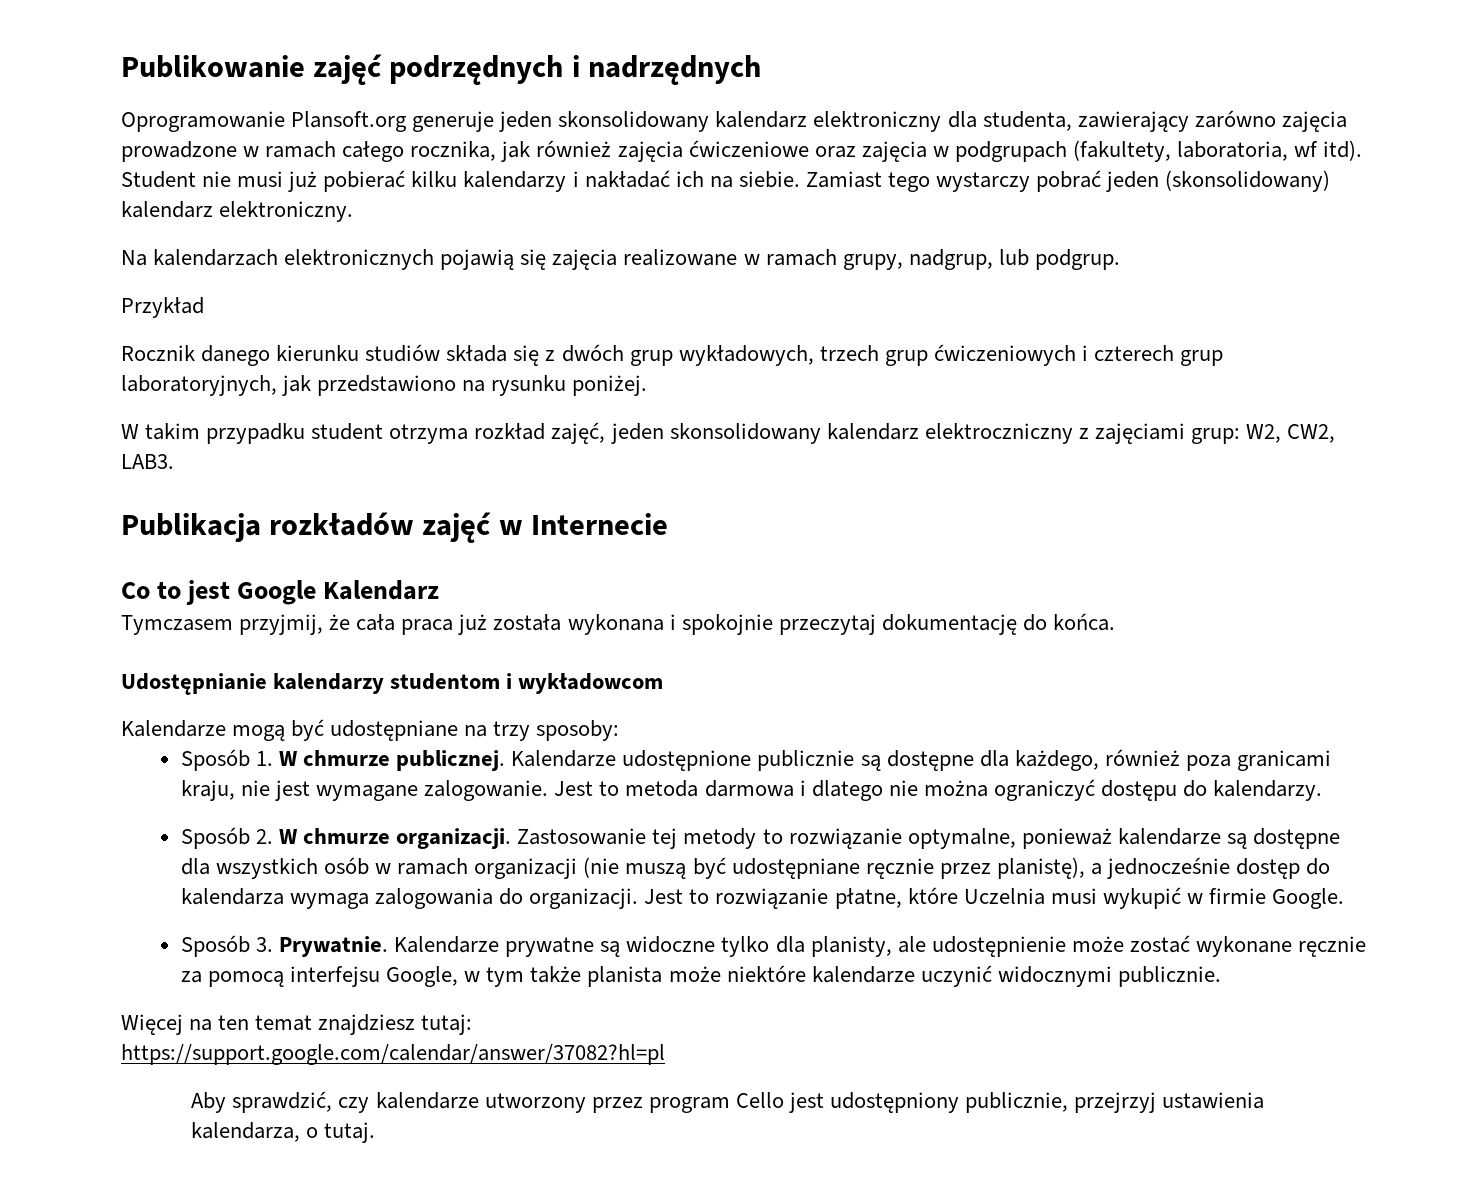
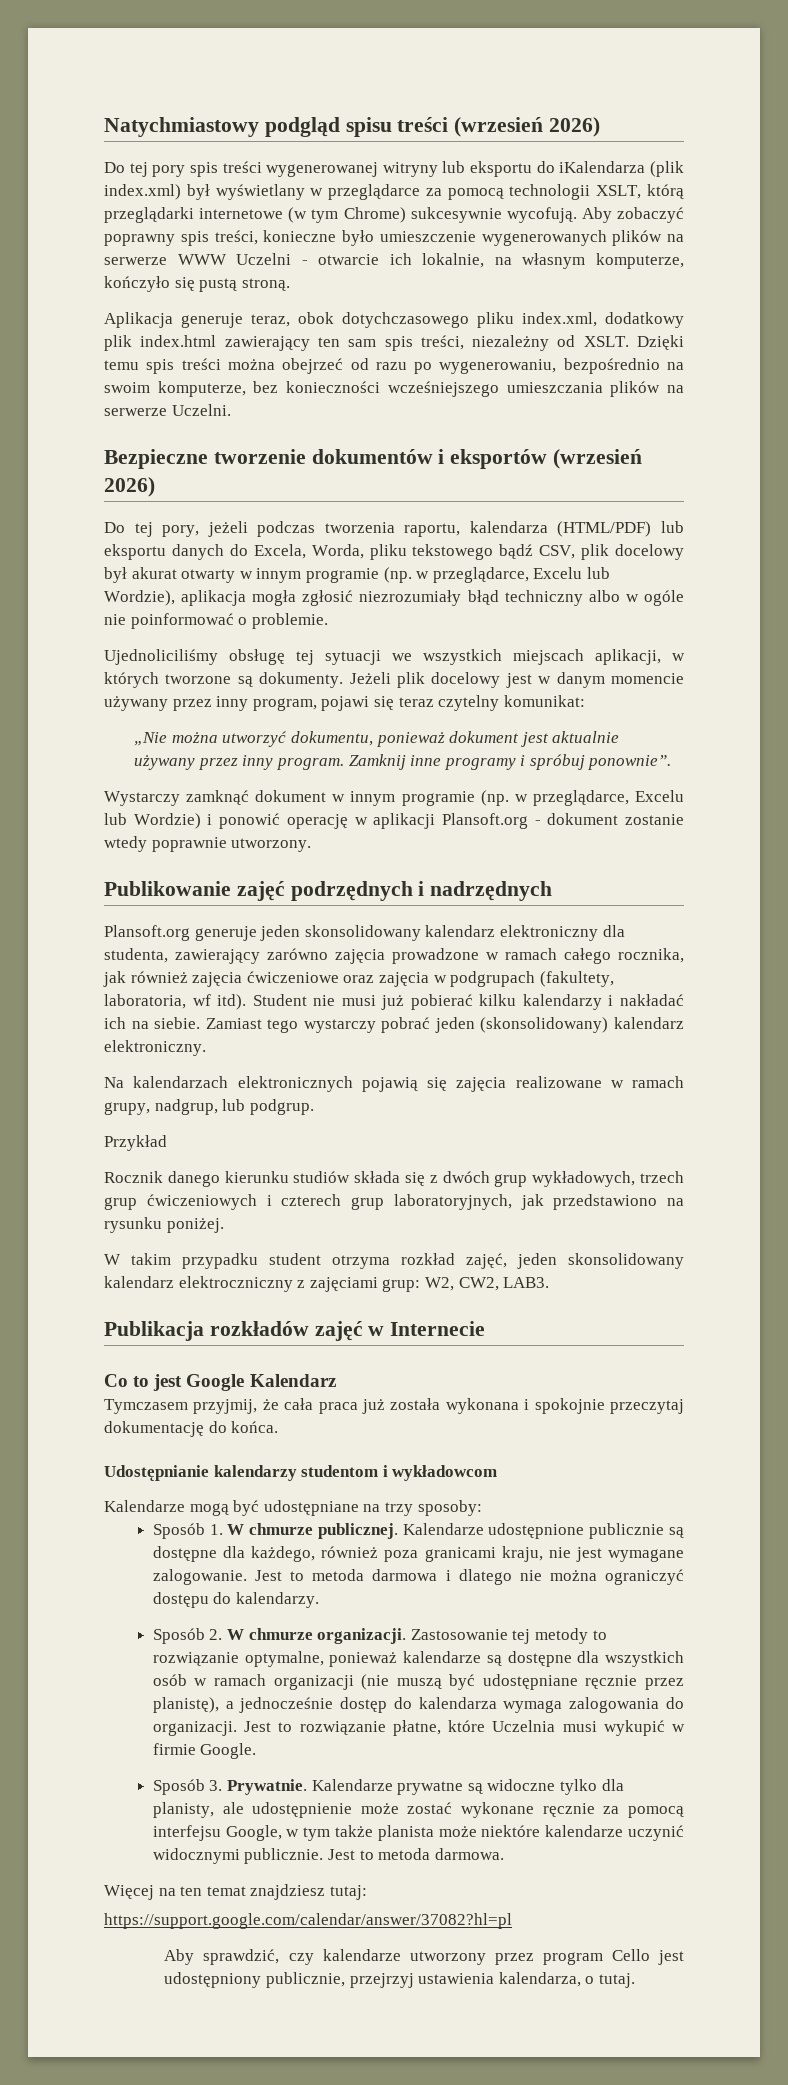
(121, 66) none -> [104,117,601,137] [104,161,684,177] [104,184,684,200] [104,207,684,223] [104,230,684,246] [104,253,684,269] [104,276,290,292] [104,312,684,328] [104,335,684,351] [104,358,684,374] [104,381,684,397] [104,404,231,416] [104,449,643,469] [104,477,155,497] [104,521,684,537] [104,544,684,560] [104,567,610,583] [104,590,684,606] [104,613,328,629] [104,649,685,665] [104,672,684,688] [104,695,585,711] [134,731,620,747] [134,754,672,770] [104,790,684,806] [104,813,684,829] [104,836,312,852] Natychmiastowy podgląd spisu treści (wrzesień 2026) // Do tej pory spis treści wygenerowanej witryny lub eksportu do iKalendarza (plik index.xml) był wyświetlany w przeglądarce za pomocą technologii XSLT, którą przeglądarki internetowe (w tym Chrome) sukcesywnie wycofują. Aby zobaczyć poprawny spis treści, konieczne było umieszczenie wygenerowanych plików na serwerze WWW Uczelni - otwarcie ich lokalnie, na własnym komputerze, kończyło się pustą stroną. // Aplikacja generuje teraz, obok dotychczasowego pliku index.xml, dodatkowy plik index.html zawierający ten sam spis treści, niezależny od XSLT. Dzięki temu spis treści można obejrzeć od razu po wygenerowaniu, bezpośrednio na swoim komputerze, bez konieczności wcześniejszego umieszczania plików na serwerze Uczelni. // Bezpieczne tworzenie dokumentów i eksportów (wrzesień 2026) // Do tej pory, jeżeli podczas tworzenia raportu, kalendarza (HTML/PDF) lub eksportu danych do Excela, Worda, pliku tekstowego bądź CSV, plik docelowy był akurat otwarty w innym programie (np. w przeglądarce, Excelu lub Wordzie), aplikacja mogła zgłosić niezrozumiały błąd techniczny albo w ogóle nie poinformować o problemie. // Ujednoliciliśmy obsługę tej sytuacji we wszystkich miejscach aplikacji, w których tworzone są dokumenty. Jeżeli plik docelowy jest w danym momencie używany przez inny program, pojawi się teraz czytelny komunikat: // „Nie można utworzyć dokumentu, ponieważ dokument jest aktualnie używany przez inny program. Zamknij inne programy i spróbuj ponownie”. // Wystarczy zamknąć dokument w innym programie (np. w przeglądarce, Excelu lub Wordzie) i ponowić operację w aplikacji Plansoft.org - dokument zostanie wtedy poprawnie utworzony. //
[121,111,285,132] Oprogramowanie -> (553, 891) none
(1221, 976) none -> [328,1848,504,1860] Jest to metoda darmowa.

